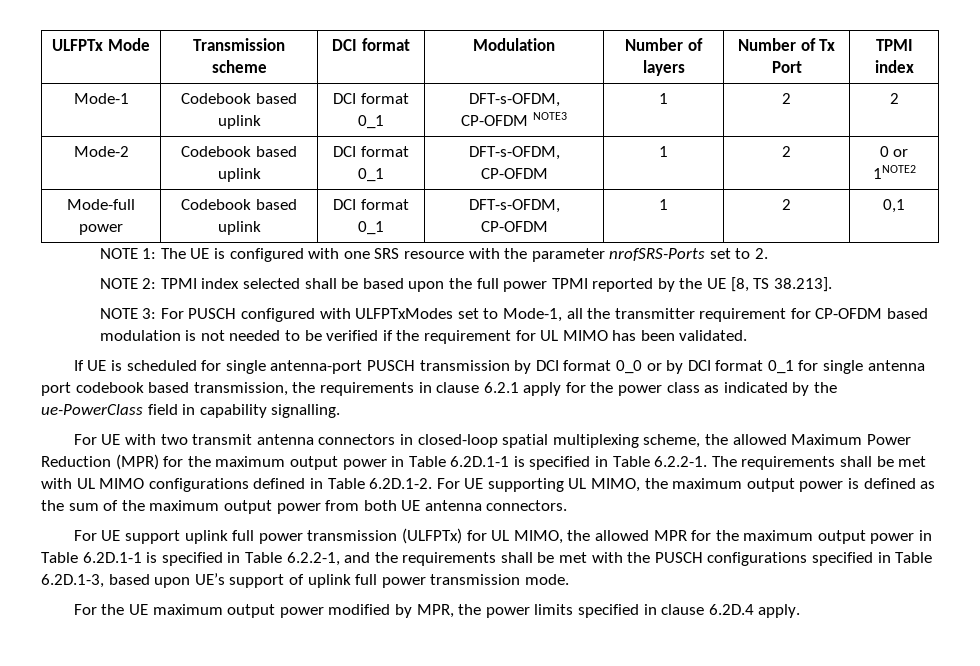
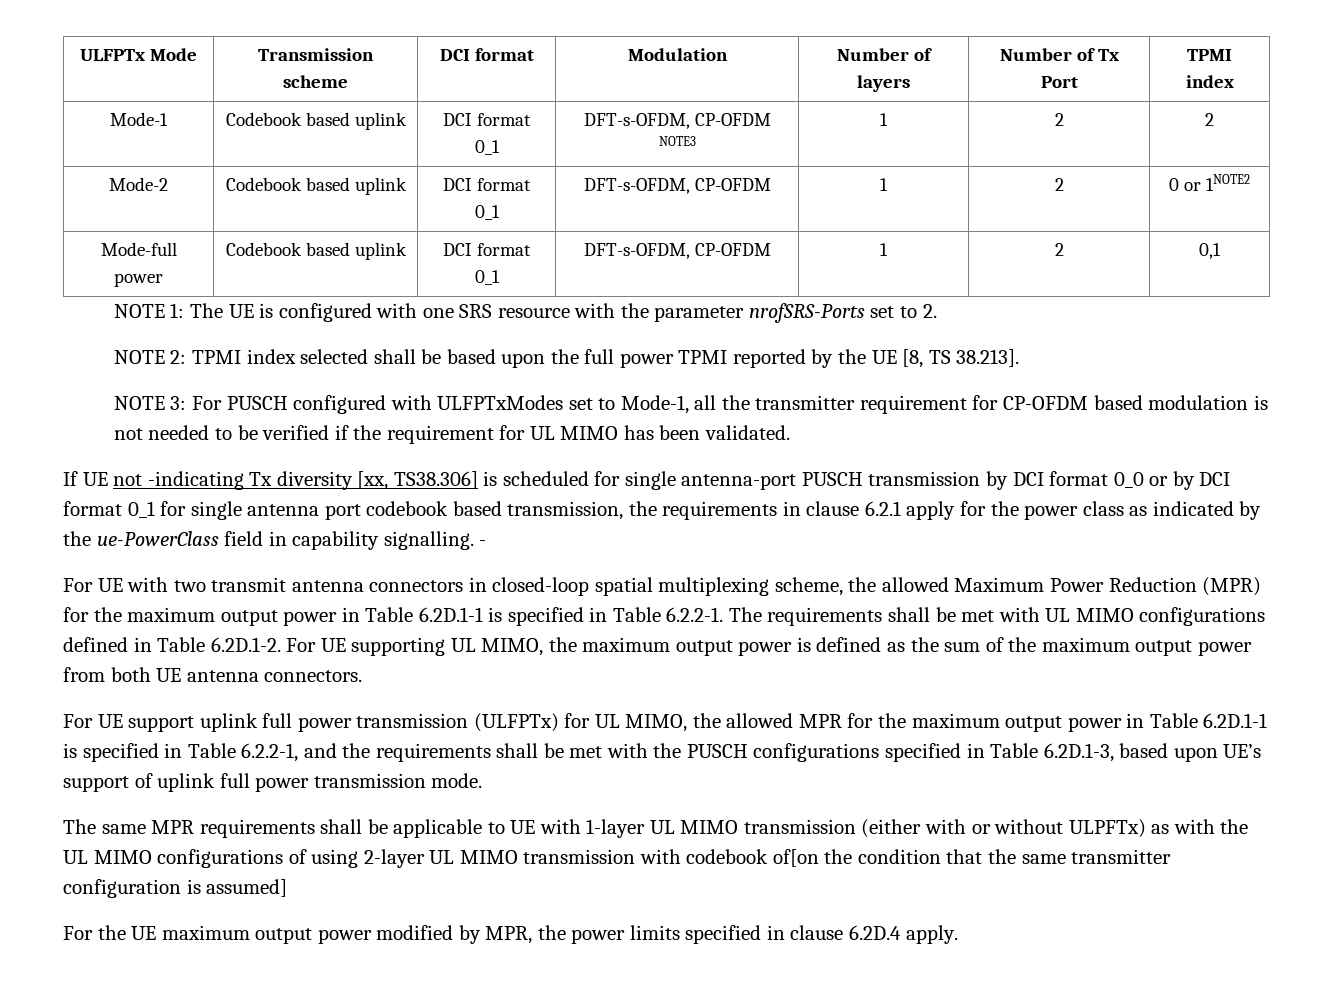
(107, 365) none -> [113,471,478,490] not -indicating Tx diversity [xx, TS38.306]
(341, 411) none -> [479,540,487,546] -
(569, 579) none -> [63,819,1249,838] [63,849,1172,868] [63,879,288,898] // The same MPR requirements shall be applicable to UE with 1-layer UL MIMO transmission (either with or without ULPFTx) as with the UL MIMO configurations of using 2-layer UL MIMO transmission with codebook of[on the condition that the same transmitter configuration is assumed]

